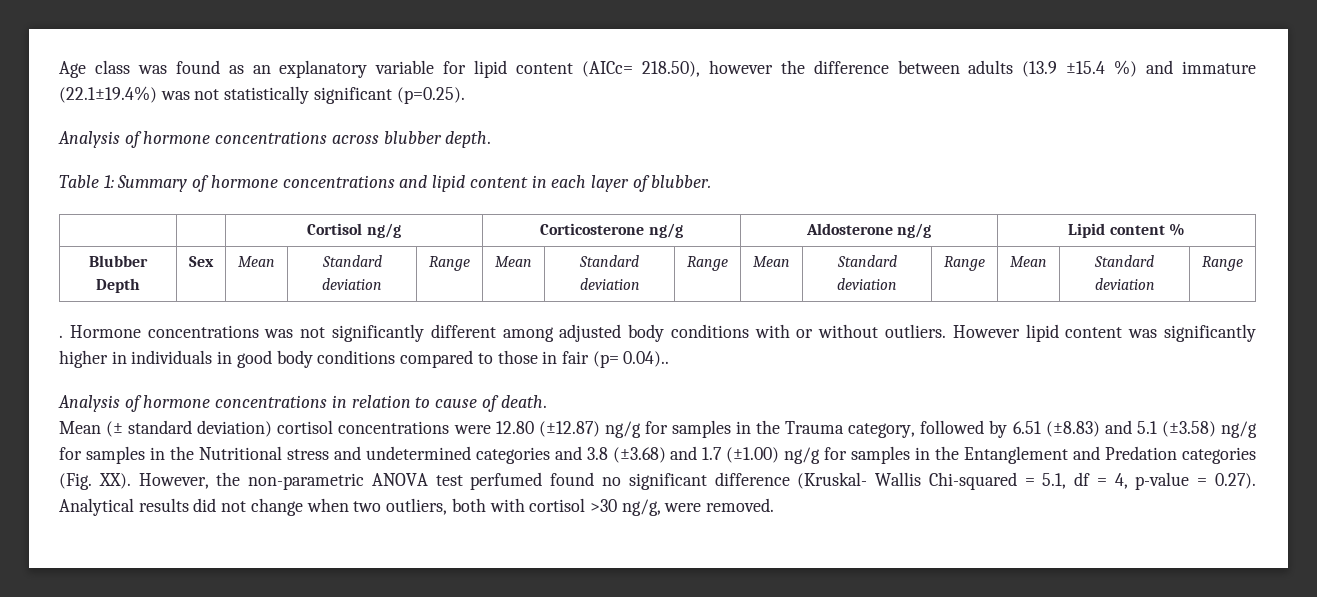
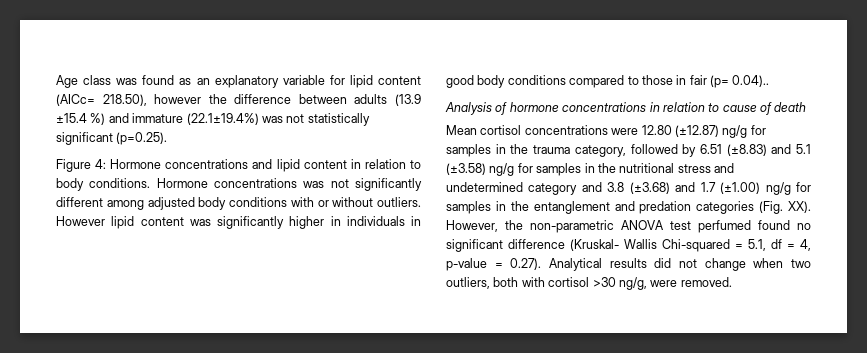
[58,131,492,148] [59,175,278,192] Analysis of hormone concentrations across blubber depth. // Table 1: Summary of hormone -> [56,159,162,172] Figure 4: Hormone
[551,175,712,192] [307,223,401,238] [540,223,683,238] [805,223,932,238] [1068,223,1185,238] [89,255,148,267] [96,278,140,293] [189,256,214,267] [238,256,275,267] [321,255,382,267] [322,278,382,290] [429,256,470,271] [495,256,532,267] [579,255,639,267] [579,278,640,290] [687,256,728,271] [753,256,790,267] [836,255,897,267] [837,278,897,290] [944,256,985,271] [1010,256,1047,267] [1094,255,1154,267] [1094,278,1155,290] [1202,256,1243,271] [59,335,63,338] each layer of blubber. // | | Cortisol ng/g | Corticosterone ng/g | Aldosterone ng/g | Lipid content % // Blubber Depth | Sex | Mean | Standard deviation | Range | Mean | Standard deviation | Range | Mean | Standard deviation | Range | Mean | Standard deviation | Range // . -> [364,159,421,169] [56,178,151,191] relation to body conditions.
[500,395,547,408] [59,420,273,437] death. // Mean (± standard deviation) -> [774,102,807,112] [446,125,477,135] death // Mean
[785,421,845,434] Trauma -> [533,145,571,154] trauma
[198,446,282,460] Nutritional -> [619,163,675,173] nutritional
[475,447,550,464] categories -> [528,183,578,195] category
[964,446,1178,464] Entanglement and Predation -> [533,201,692,214] entanglement and predation

